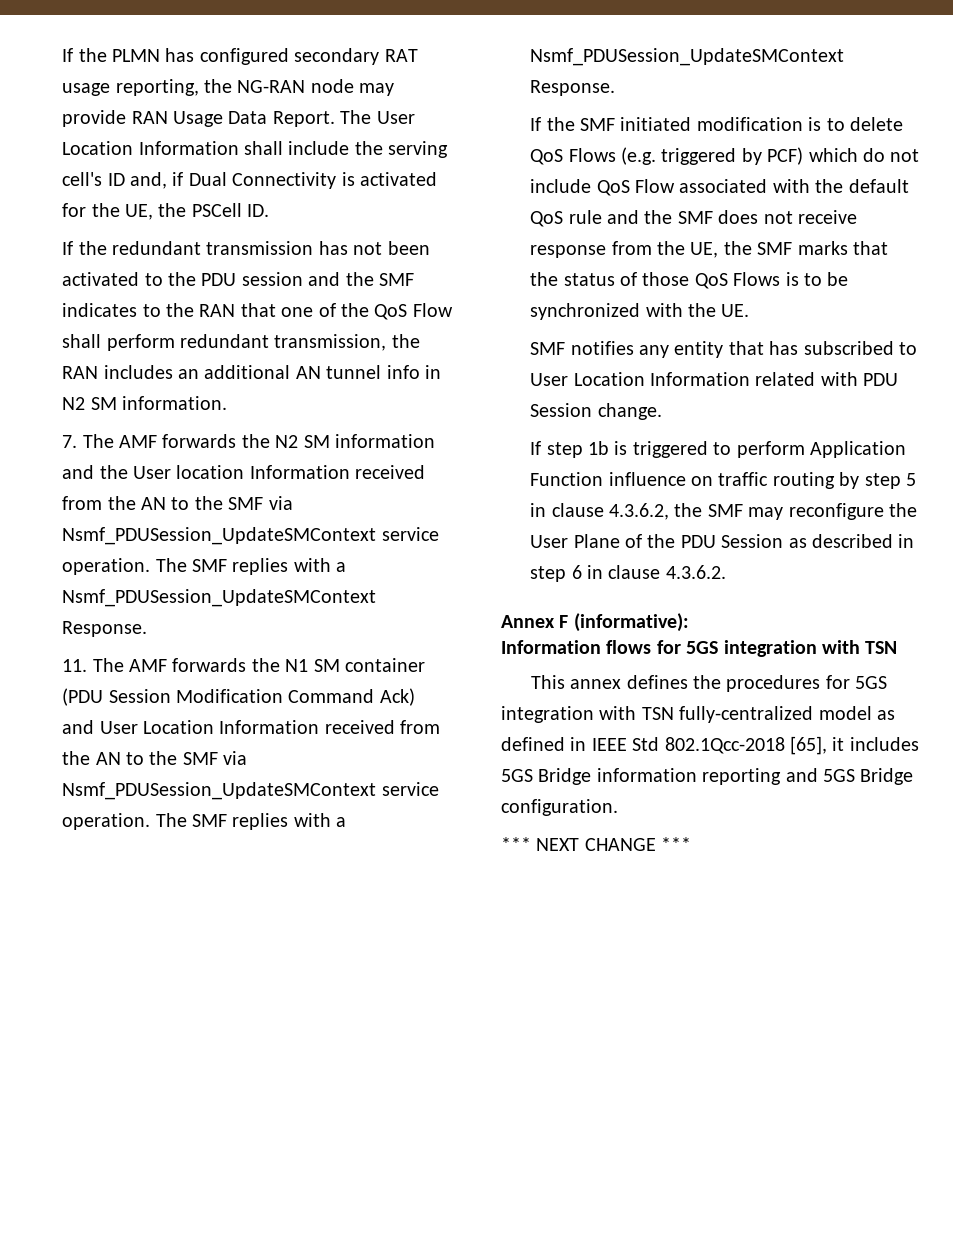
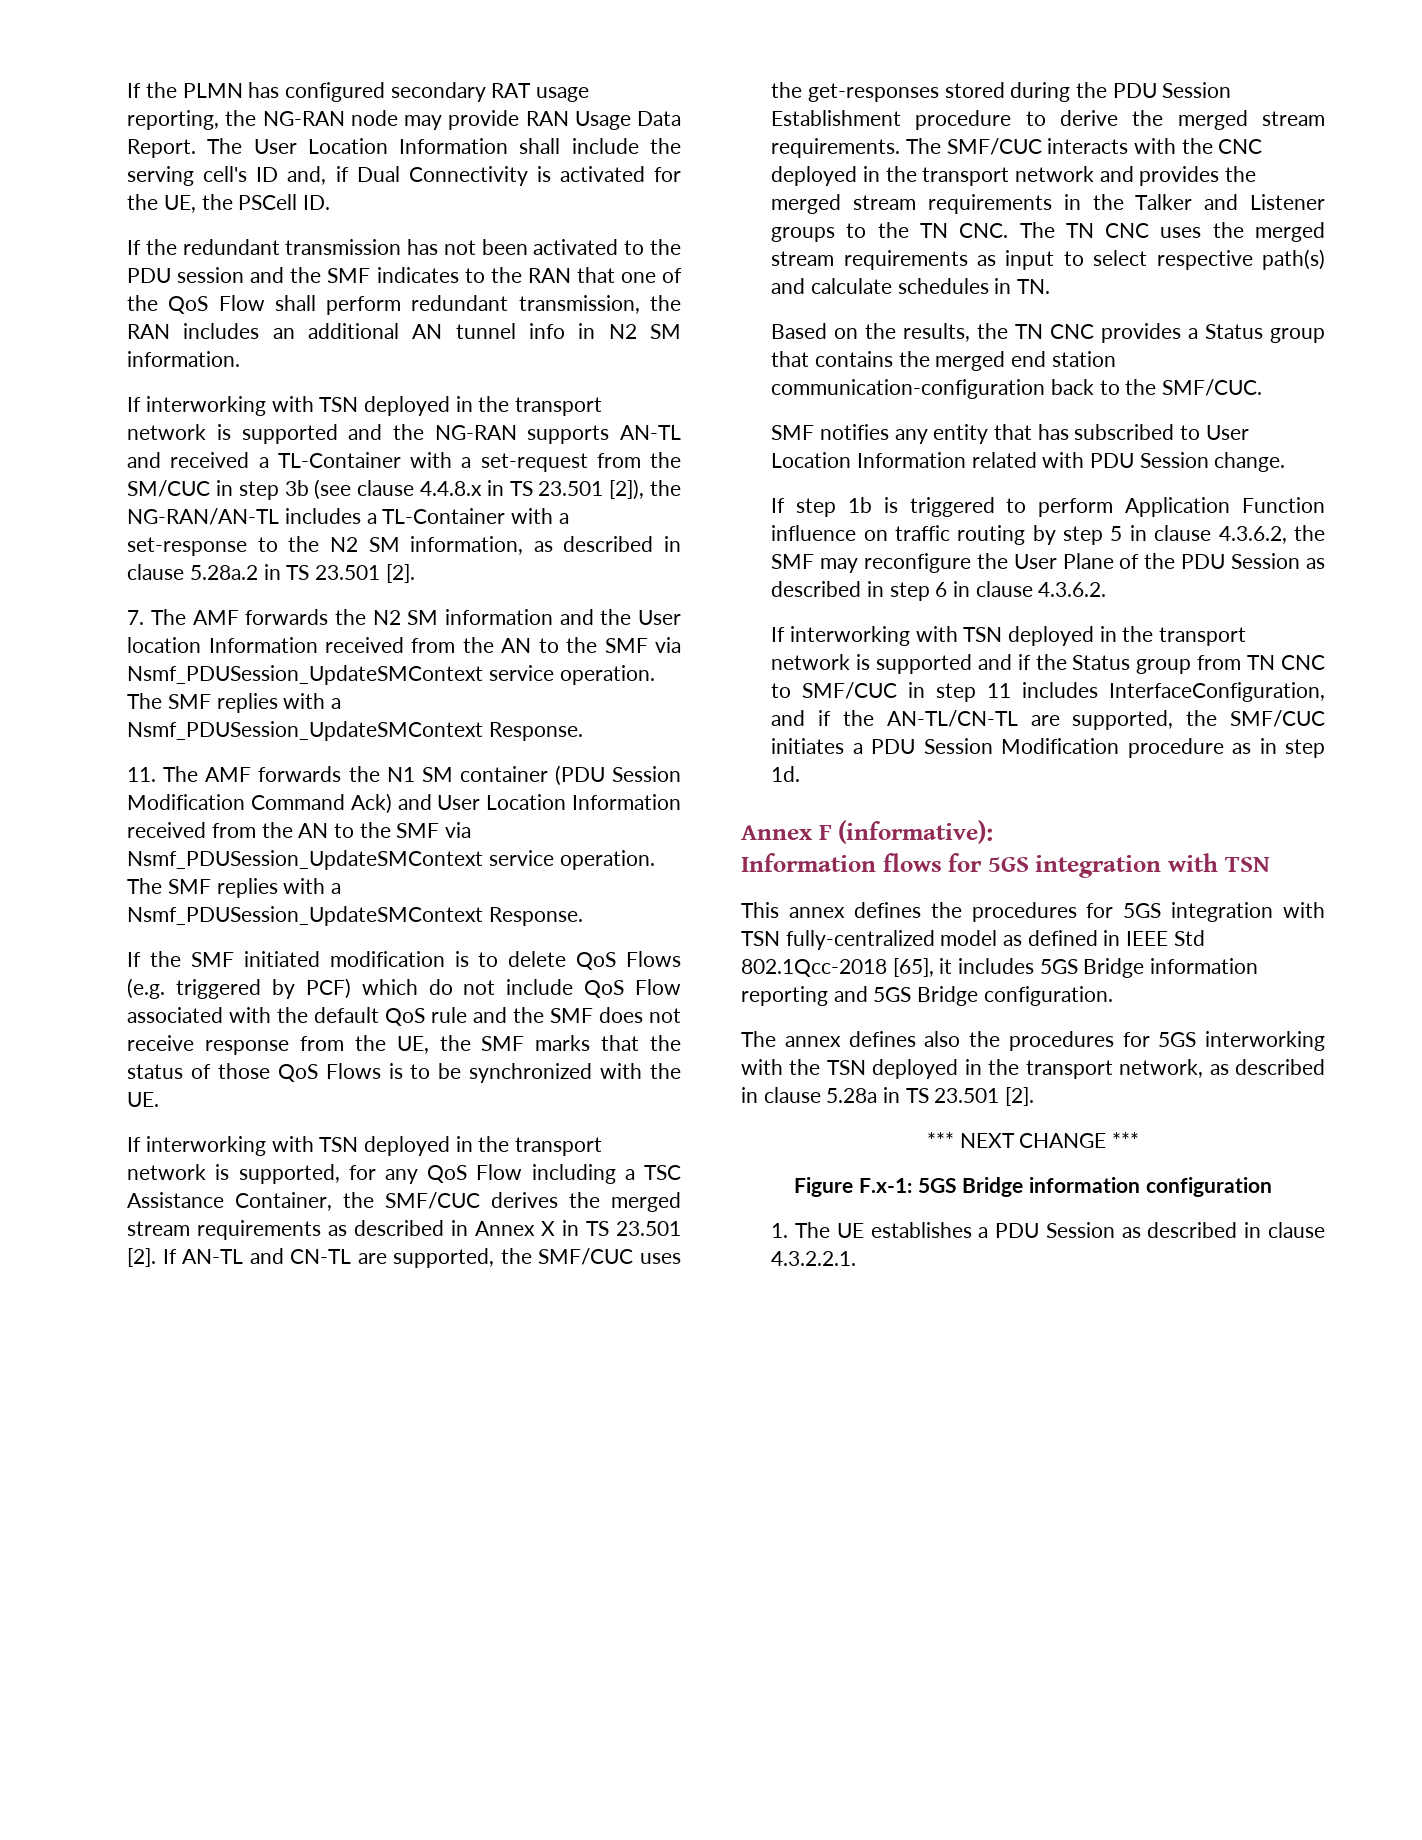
(227, 403) none -> [127,396,602,416] [127,424,681,444] [127,452,681,472] [127,479,681,500] [127,508,569,525] [127,536,681,556] [127,564,415,583] // If interworking with TSN deployed in the transport network is supported and the NG-RAN supports AN-TL and received a TL-Container with a set-request from the SM/CUC in step 3b (see clause 4.4.8.x in TS 23.501 [2]), the NG-RAN/AN-TL includes a TL-Container with a set-response to the N2 SM information, as described in clause 5.28a.2 in TS 23.501 [2].
(750, 310) none -> [127,1136,602,1156] [127,1164,681,1184] [127,1192,681,1212] [127,1220,681,1240] [127,1248,681,1268] [771,82,1232,102] [771,110,1325,130] [771,138,1263,158] [771,166,1256,186] [771,194,1325,214] [771,222,1325,242] [771,249,1325,270] [771,278,1050,294] [771,323,1325,343] [771,351,1116,371] [771,379,1262,399] // If interworking with TSN deployed in the transport network is supported, for any QoS Flow including a TSC Assistance Container, the SMF/CUC derives the merged stream requirements as described in Annex X in TS 23.501 [2]. If AN-TL and CN-TL are supported, the SMF/CUC uses the get-responses stored during the PDU Session Establishment procedure to derive the merged stream requirements. The SMF/CUC interacts with the CNC deployed in the transport network and provides the merged stream requirements in the Talker and Listener groups to the TN CNC. The TN CNC uses the merged stream requirements as input to select respective path(s) and calculate schedules in TN. // Based on the results, the TN CNC provides a Status group that contains the merged end station communication-configuration back to the SMF/CUC.
(726, 572) none -> [771,626,1246,646] [771,654,1325,674] [771,682,1325,702] [771,710,1325,730] [771,738,1325,758] [771,766,801,782] // If interworking with TSN deployed in the transport network is supported and if the Status group from TN CNC to SMF/CUC in step 11 includes InterfaceConfiguration, and if the AN-TL/CN-TL are supported, the SMF/CUC initiates a PDU Session Modification procedure as in step 1d.
[501,837,692,851] *** NEXT CHANGE *** -> [741,1031,1325,1051] [741,1059,1325,1079] [741,1087,1035,1106] [926,1132,1140,1148] [794,1177,1272,1197] [771,1222,1325,1238] [771,1251,857,1266] The annex defines also the procedures for 5GS interworking with the TSN deployed in the transport network, as described in clause 5.28a in TS 23.501 [2]. // *** NEXT CHANGE *** // Figure F.x-1: 5GS Bridge information configuration // 1. The UE establishes a PDU Session as described in clause 4.3.2.2.1.

